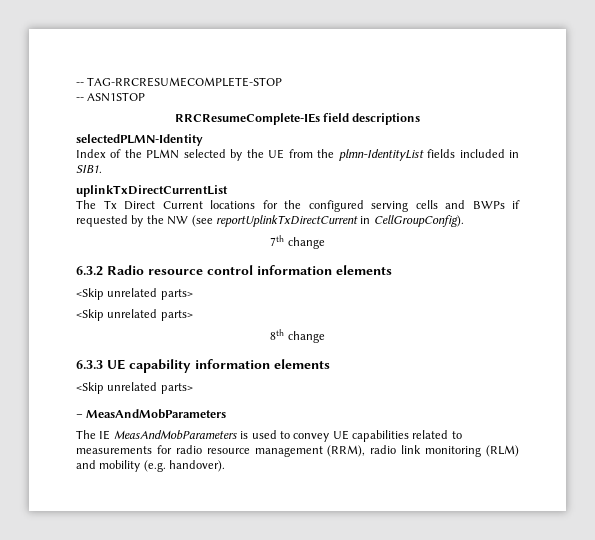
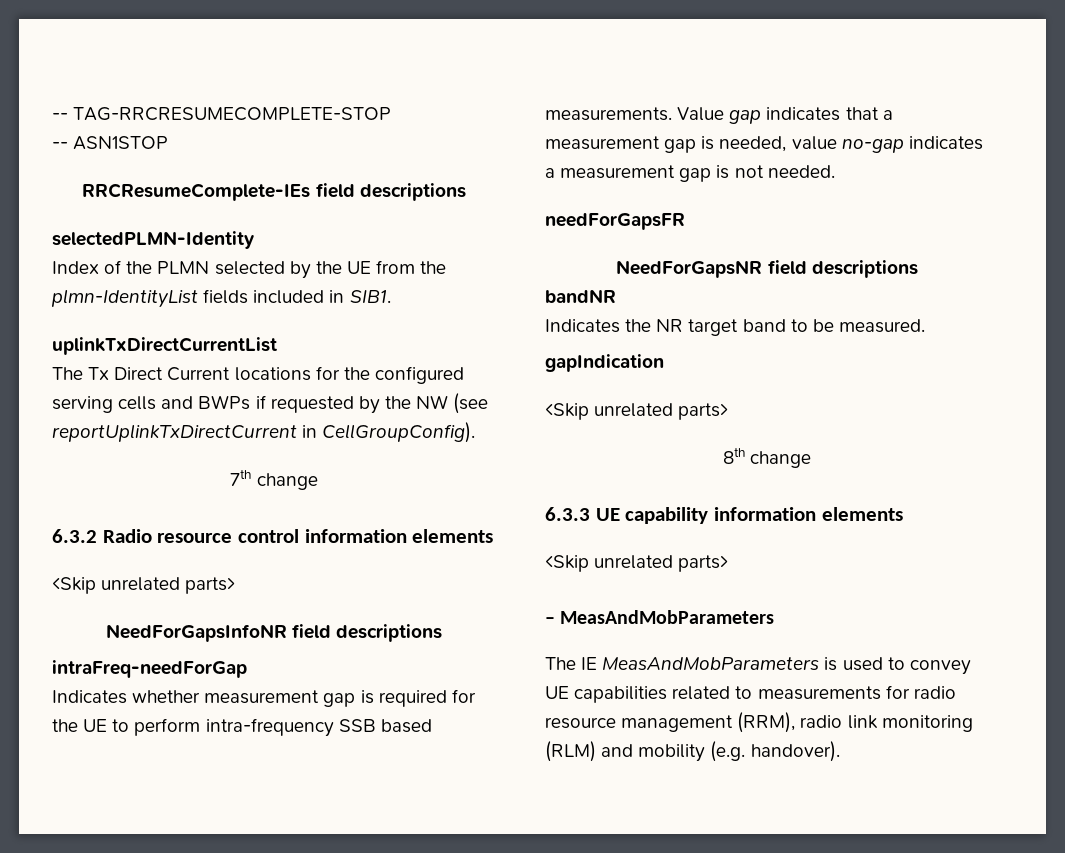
(193, 294) none -> [105,624,443,642] [52,660,247,678] [52,689,476,707] [52,718,432,737] [545,107,893,124] [545,136,983,153] [545,165,835,182] [545,213,685,230] [616,260,918,278] [545,289,616,303] [545,319,925,336] [545,354,664,372] // NeedForGapsInfoNR field descriptions // intraFreq-needForGap // Indicates whether measurement gap is required for the UE to perform intra-frequency SSB based measurements. Value gap indicates that a measurement gap is needed, value no-gap indicates a measurement gap is not needed. // needForGapsFR // NeedForGapsNR field descriptions // bandNR // Indicates the NR target band to be measured. // gapIndication

